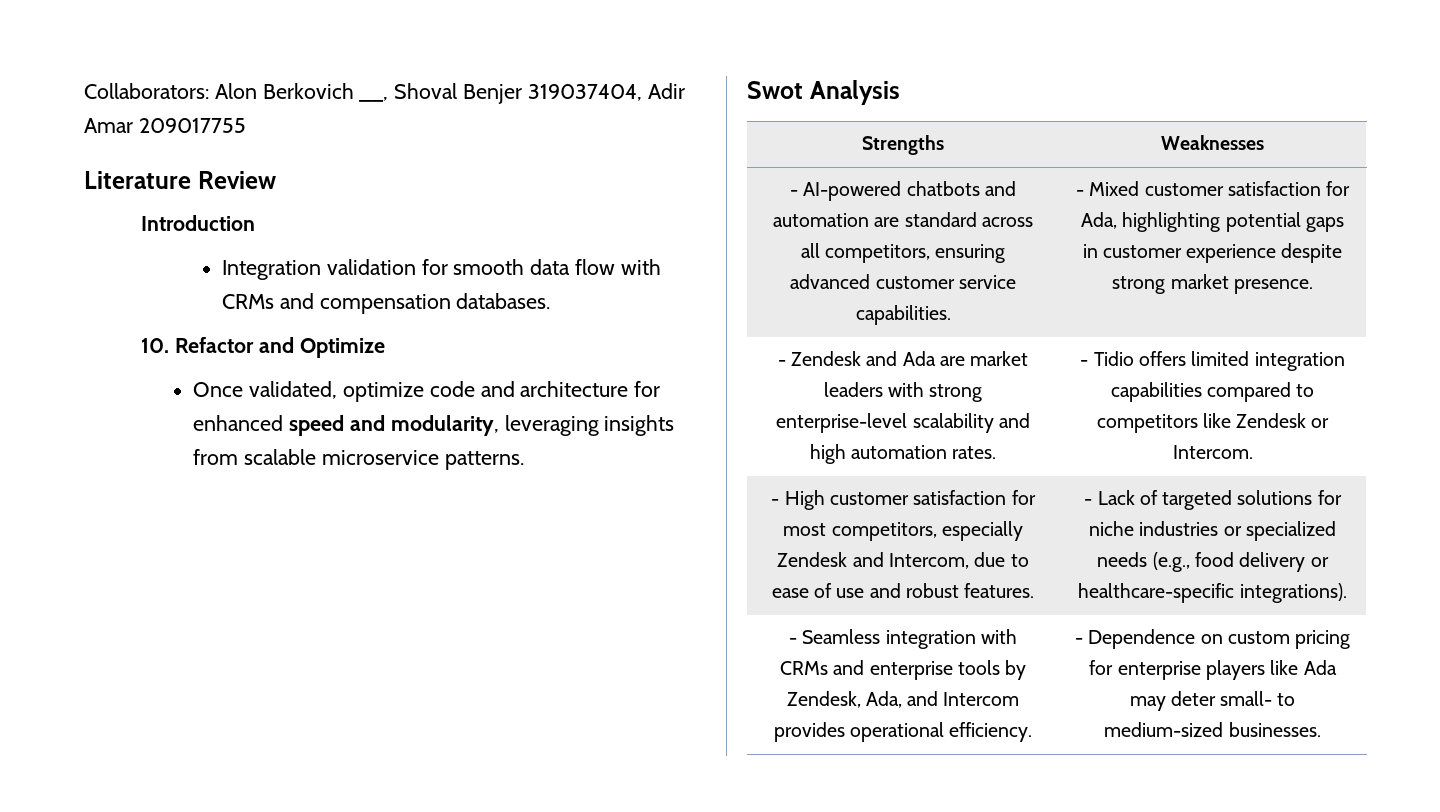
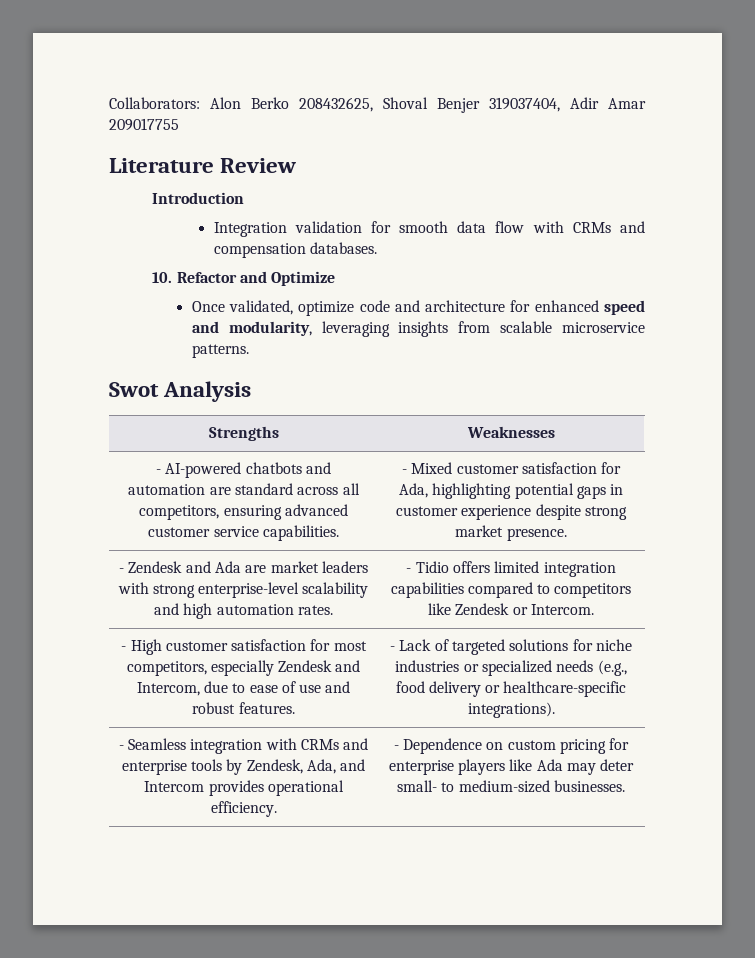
[262,83,389,102] Berkovich __, -> [251,97,373,112] Berko 208432625,

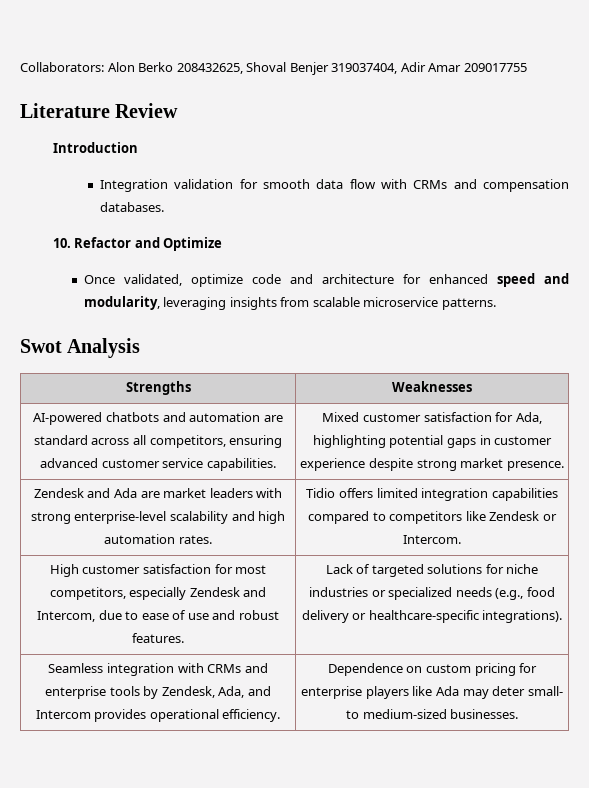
[156,469,162,474] - -> (472, 386) none
[401,469,407,474] - -> (276, 464) none
[119,568,125,573] - -> (564, 466) none
[406,568,412,573] - -> (212, 539) none
[121,646,127,651] - -> (461, 539) none
[390,646,396,651] - -> (184, 638) none
[118,745,124,750] - -> (563, 616) none
[393,745,399,750] - -> (281, 715) none

